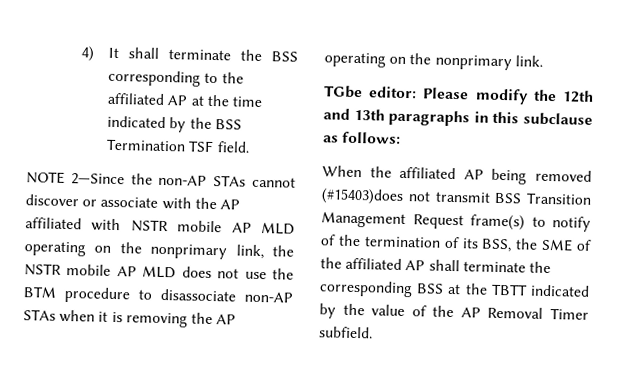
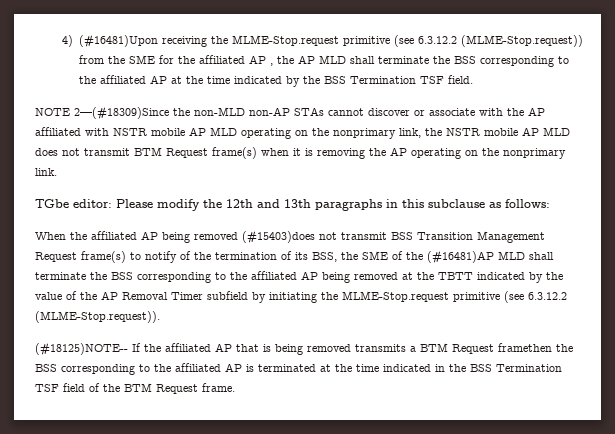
[108,47,120,59] It -> [78,34,583,48] [78,55,346,66] (#16481)Upon receiving the MLME-Stop.request primitive (see 6.3.12.2 (MLME-Stop.request)) from the SME for the affiliated AP , the AP MLD
[70,173,153,186] 2—Since the -> [74,106,245,120] 2—(#18309)Since the non-MLD
[244,268,294,280] [23,286,293,304] [23,309,56,321] use the BTM procedure to disassociate non-AP STAs -> [84,147,257,159] transmit BTM Request frame(s)
[345,257,551,274] [319,280,445,298] affiliated AP shall terminate the corresponding BSS -> [427,250,554,264] [35,271,398,283] (#16481)AP MLD shall terminate the BSS corresponding to the affiliated AP being removed
[319,326,373,339] subfield. -> [207,291,567,303] [35,311,160,323] [35,342,573,356] [35,363,562,375] [35,383,235,394] subfield by initiating the MLME-Stop.request primitive (see 6.3.12.2 (MLME-Stop.request)). // (#18125)NOTE-- If the affiliated AP that is being removed transmits a BTM Request framethen the BSS corresponding to the affiliated AP is terminated at the time indicated in the BSS Termination TSF field of the BTM Request frame.

